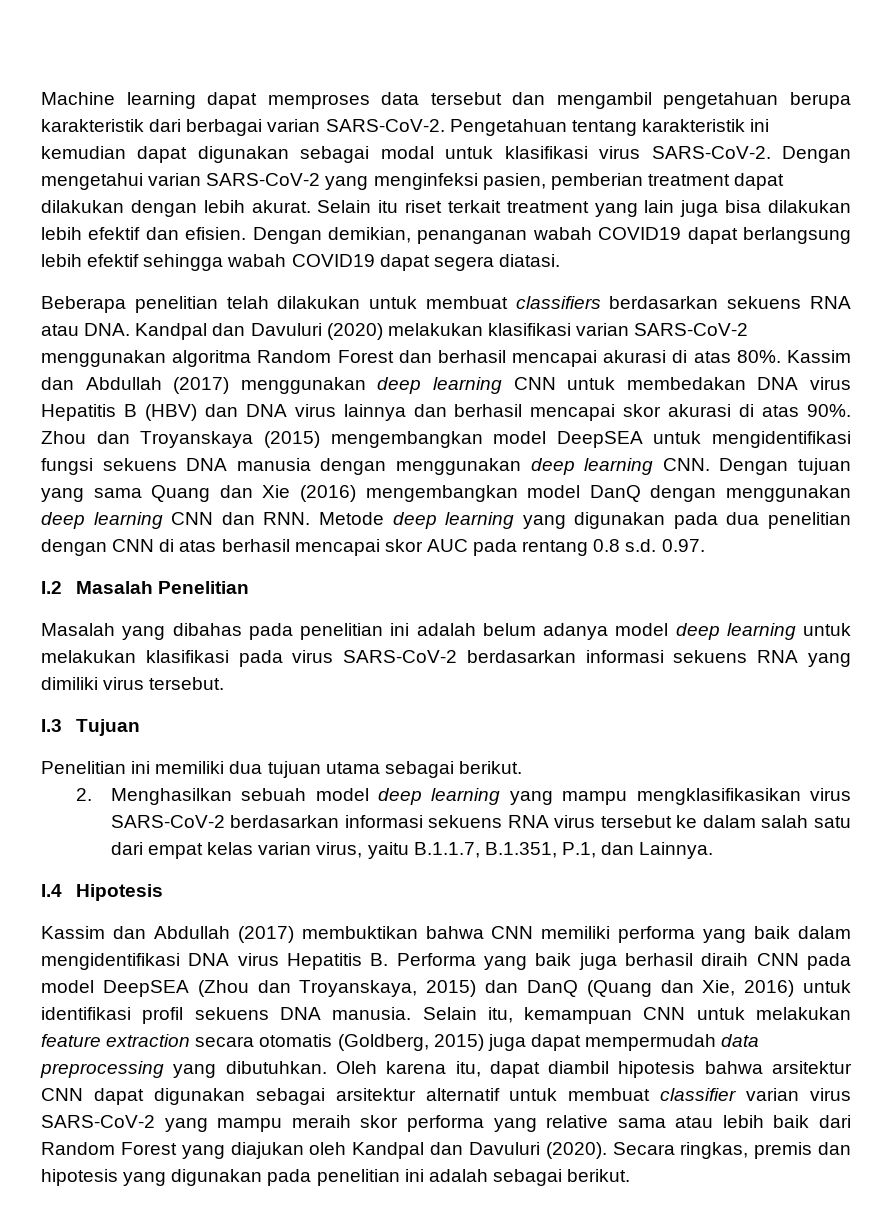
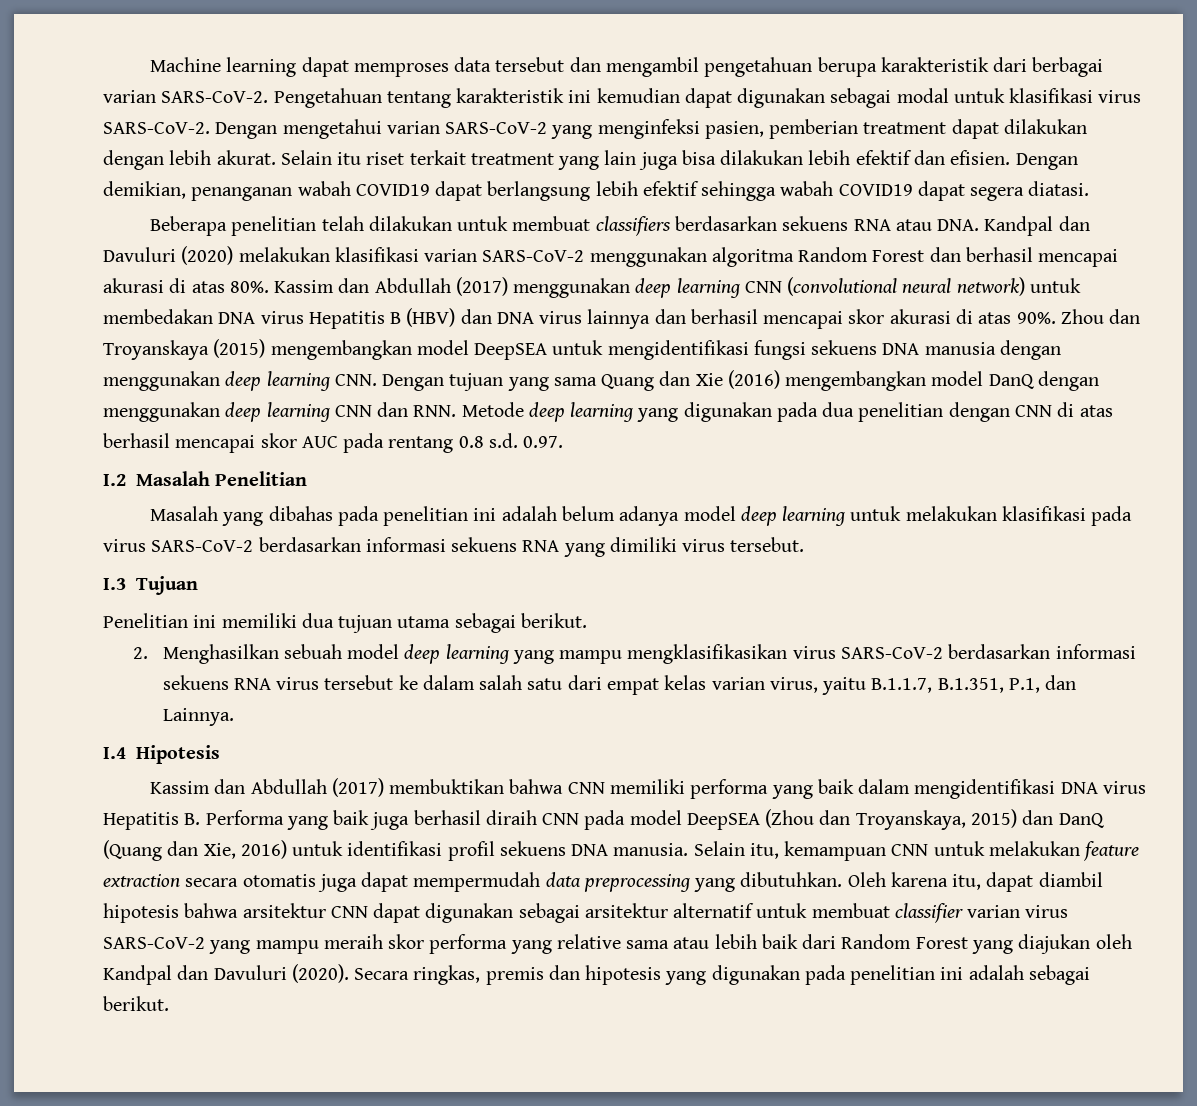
(556, 383) none -> [787,277,1025,296] (convolutional neural network)
[337,1034,484,1051] (Goldberg, 2015) -> (316, 880) none

